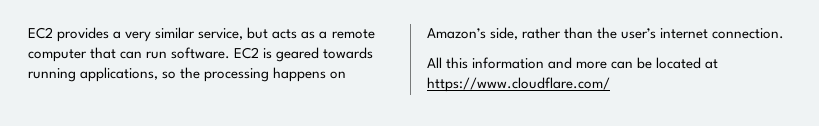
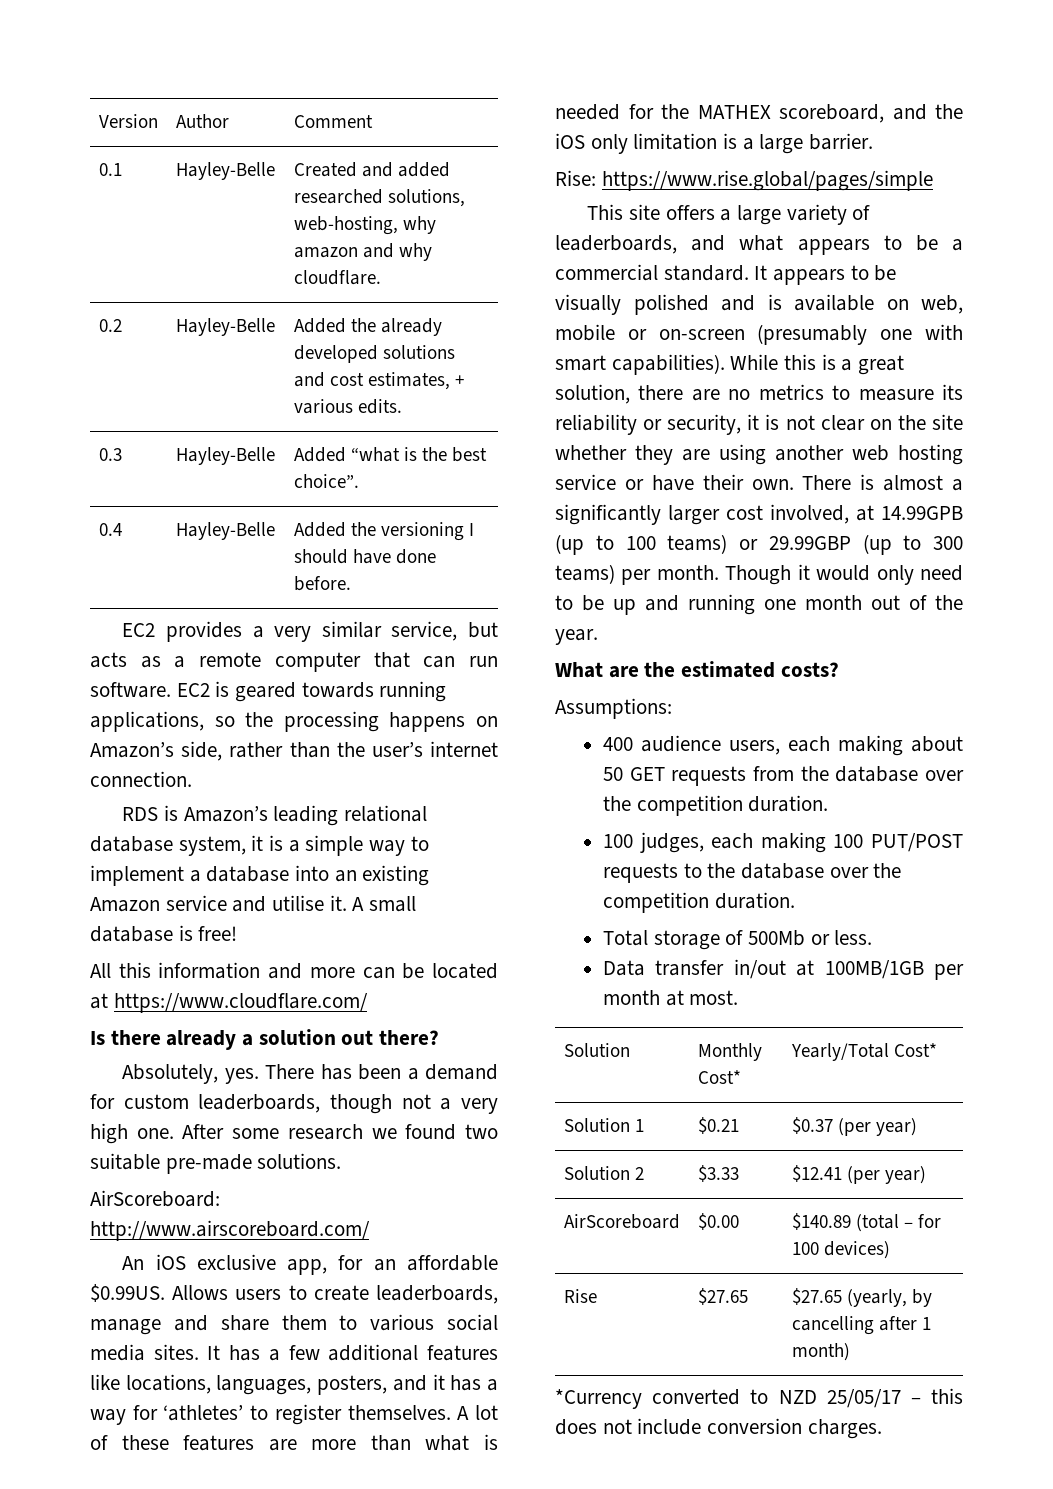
(28, 33) none -> [98,114,158,128] [175,114,229,128] [293,115,373,128] [98,163,122,176] [175,162,275,180] [293,162,451,177] [293,189,466,207] [293,216,437,235] [293,243,433,261] [293,270,381,285] [98,319,122,332] [175,318,275,336] [293,318,443,336] [293,345,456,363] [293,372,465,390] [293,399,403,414] [98,448,122,461] [175,447,275,465] [293,447,488,462] [293,474,359,488] [98,523,122,536] [175,522,275,540] [293,522,475,541] [293,549,437,564] [293,576,351,591] Version | Author | Comment // 0.1 | Hayley-Belle | Created and added researched solutions, web-hosting, why amazon and why cloudflare. // 0.2 | Hayley-Belle | Added the already developed solutions and cost estimates, + various edits. // 0.3 | Hayley-Belle | Added “what is the best choice”. // 0.4 | Hayley-Belle | Added the versioning I should have done before. //
(785, 33) none -> [122,805,427,826] [90,835,429,856] [90,865,430,886] [90,895,417,912] [90,925,238,942] // RDS is Amazon’s leading relational database system, it is a simple way to implement a database into an existing Amazon service and utilise it. A small database is free!
(610, 84) none -> [90,1029,440,1050] [122,1064,499,1084] [90,1094,499,1114] [90,1123,499,1144] [90,1153,342,1174] [90,1190,220,1207] [90,1220,370,1241] [122,1254,498,1275] [90,1284,498,1304] [90,1314,498,1335] [90,1344,499,1361] [90,1374,499,1395] [90,1404,499,1425] [90,1434,498,1451] [555,104,963,123] [555,133,874,154] [555,170,933,191] [587,204,871,225] [555,235,963,255] [555,264,897,285] [555,294,963,315] [555,324,963,345] [555,354,905,375] [555,384,963,404] [555,414,963,435] [555,444,963,465] [555,474,963,491] [555,504,963,525] [555,534,963,555] [555,564,963,585] [555,594,963,615] [555,629,598,645] [555,661,839,678] [555,698,672,719] [603,735,963,756] [603,766,964,786] [603,795,829,816] [603,832,963,853] [603,863,902,883] [603,892,795,913] [603,930,873,950] [603,959,964,980] [603,990,739,1006] [563,1043,630,1057] [697,1043,762,1061] [697,1070,741,1084] [790,1043,938,1061] [563,1118,645,1132] [697,1117,739,1134] [791,1117,918,1136] [563,1166,645,1180] [697,1165,739,1182] [791,1165,927,1184] [563,1214,680,1229] [697,1213,739,1230] [791,1213,942,1232] [791,1241,891,1259] [563,1289,597,1303] [697,1288,748,1305] [791,1288,933,1307] [791,1316,932,1335] [791,1343,850,1361] [555,1388,963,1409] [555,1418,882,1439] // Is there already a solution out there? // Absolutely, yes. There has been a demand for custom leaderboards, though not a very high one. After some research we found two suitable pre-made solutions. // AirScoreboard: http://www.airscoreboard.com/ // An iOS exclusive app, for an affordable $0.99US. Allows users to create leaderboards, manage and share them to various social media sites. It has a few additional features like locations, languages, posters, and it has a way for ‘athletes’ to register themselves. A lot of these features are more than what is needed for the MATHEX scoreboard, and the iOS only limitation is a large barrier. // Rise: https://www.rise.global/pages/simple // This site offers a large variety of leaderboards, and what appears to be a commercial standard. It appears to be visually polished and is available on web, mobile or on-screen (presumably one with smart capabilities). While this is a great solution, there are no metrics to measure its reliability or security, it is not clear on the site whether they are using another web hosting service or have their own. There is almost a significantly larger cost involved, at 14.99GPB (up to 100 teams) or 29.99GBP (up to 300 teams) per month. Though it would only need to be up and running one month out of the year. // What are the estimated costs? // Assumptions: // 400 audience users, each making about 50 GET requests from the database over the competition duration. // 100 judges, each making 100 PUT/POST requests to the database over the competition duration. // Total storage of 500Mb or less. // Data transfer in/out at 100MB/1GB per month at most. // Solution | Monthly Cost* | Yearly/Total Cost* // Solution 1 | $0.21 | $0.37 (per year) // Solution 2 | $3.33 | $12.41 (per year) // AirScoreboard | $0.00 | $140.89 (total – for 100 devices) // Rise | $27.65 | $27.65 (yearly, by cancelling after 1 month) // *Currency converted to NZD 25/05/17 – this does not include conversion charges.

